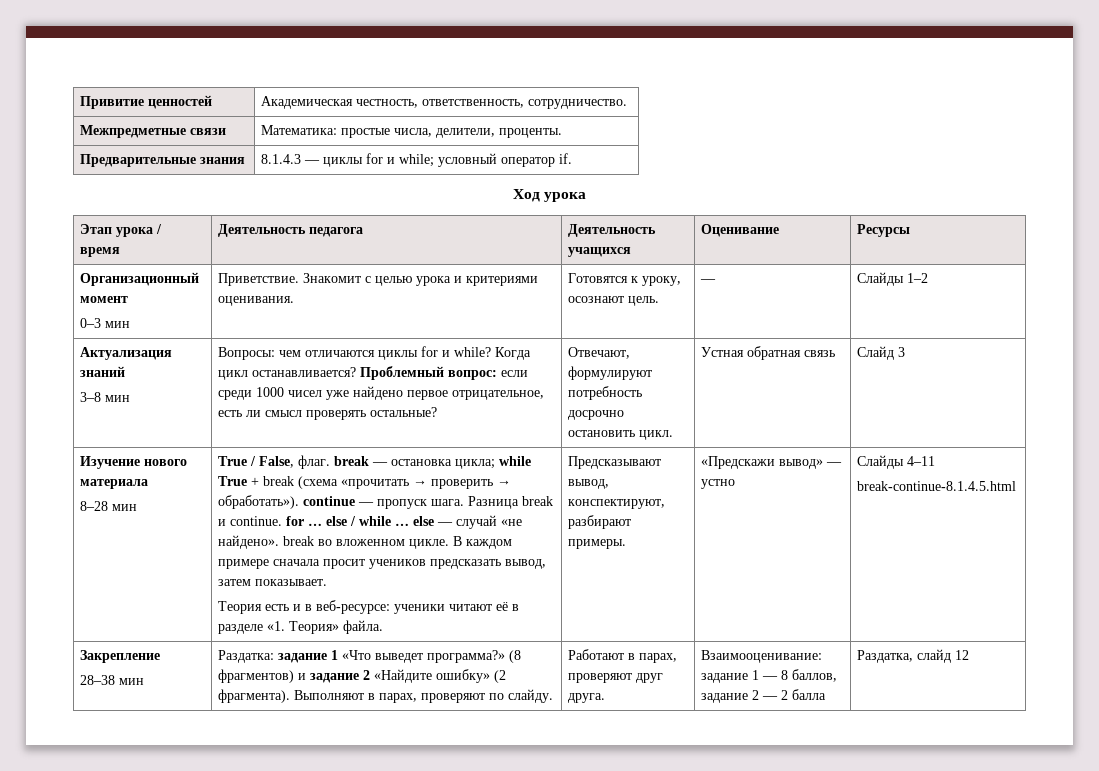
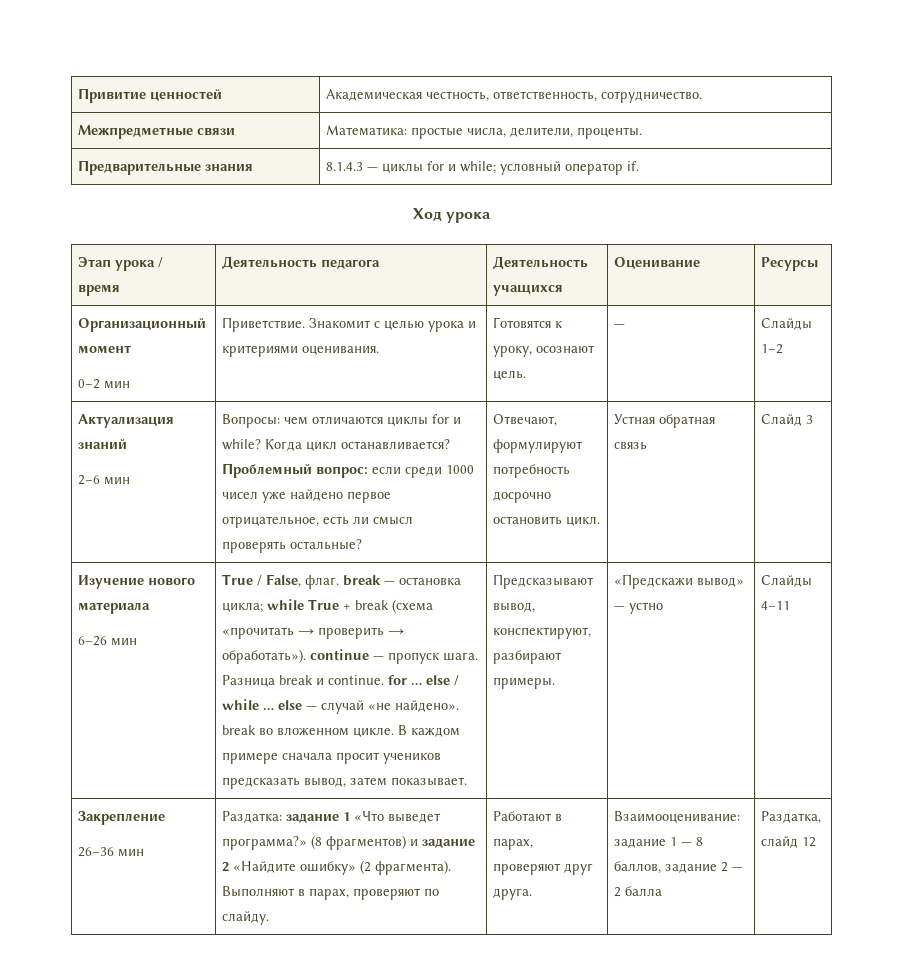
[80,318,102,328] 0–3 -> [78,379,101,389] 0–2
[80,392,102,402] 3–8 -> [78,475,101,485] 2–6
[80,501,109,511] 8–28 -> [78,636,108,646] 6–26
[218,600,520,614] [218,620,384,634] // Теория есть и в веб-ресурсе: ученики читают её в разделе «1. Теория» файла. -> (468, 781) none
[857,481,1017,491] // break-continue-8.1.4.5.html -> (791, 605) none
[80,675,116,685] 28–38 -> [78,847,115,857] 26–36

